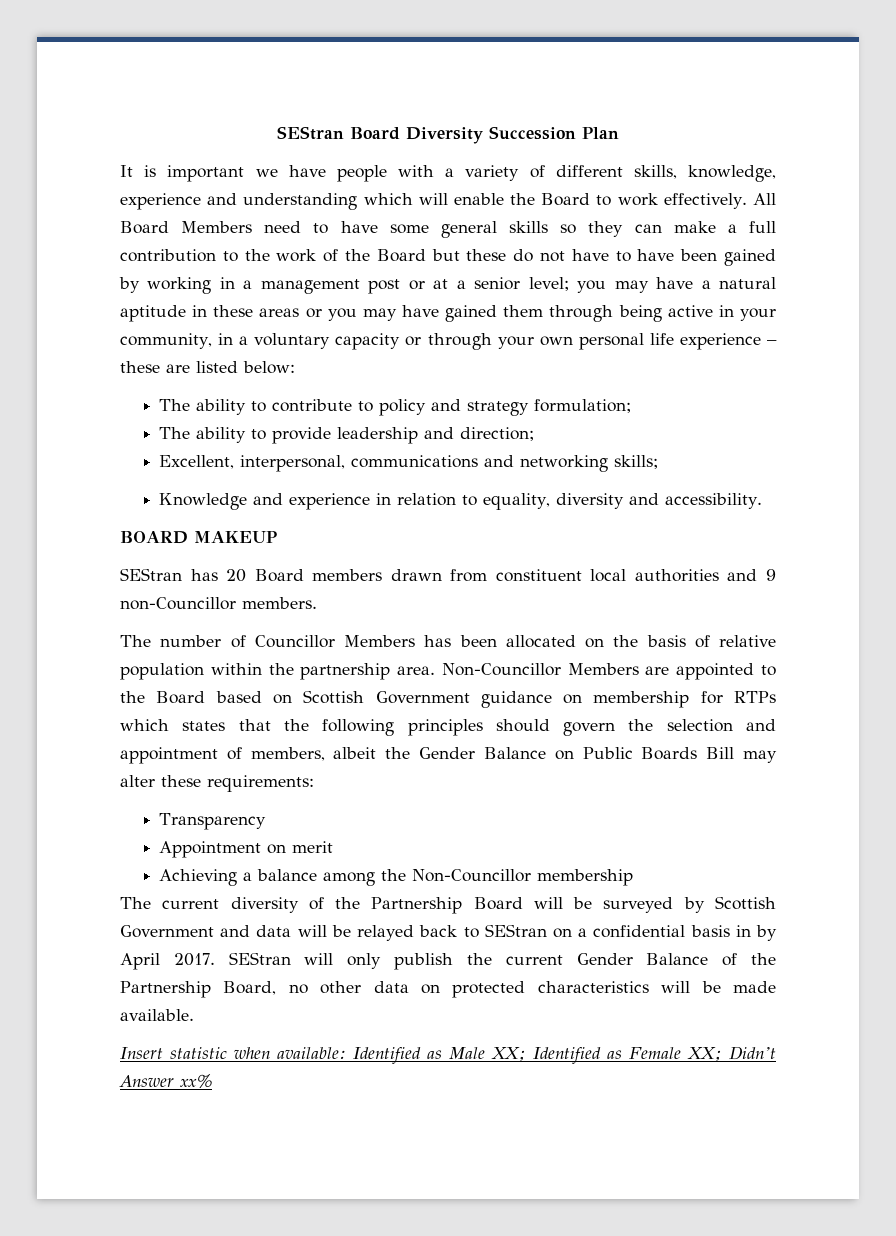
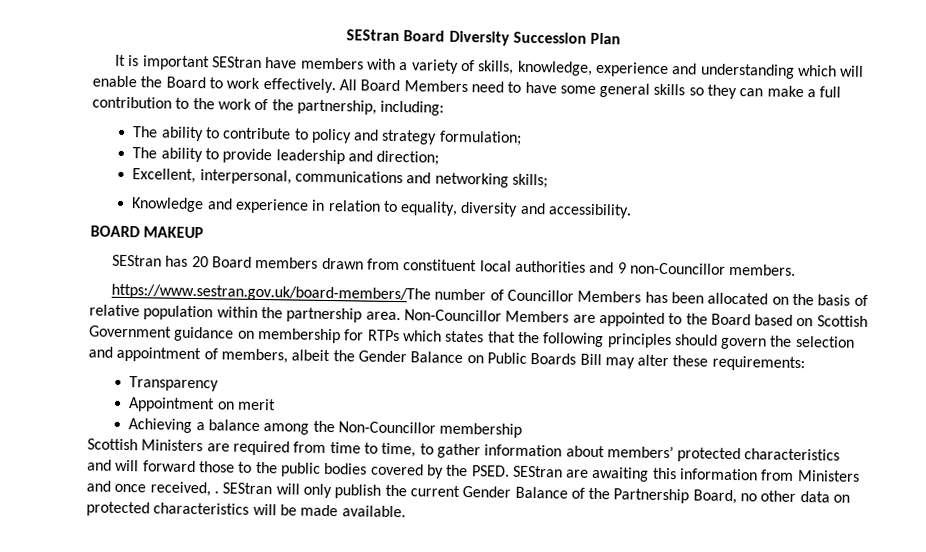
[255,165,387,182] we have people -> [212,56,364,70] SEStran have members
[555,165,623,177] different -> (476, 65) none
[376,249,776,266] [119,277,776,294] [120,305,776,322] [120,333,777,350] [120,361,295,374] Board but these do not have to have been gained by working in a management post or at a senior level; you may have a natural aptitude in these areas or you may have gained them through being active in your community, in a voluntary capacity or through your own personal life experience – these are listed below: -> [296,99,445,116] partnership, including:
[120,635,151,647] The -> [111,283,432,303] https://www.sestran.gov.uk/board-members/The
[120,896,776,914] [120,924,777,941] [120,953,215,970] The current diversity of the Partnership Board will be surveyed by Scottish Government and data will be relayed back to SEStran on a confidential basis in by April 2017. -> [87,438,841,463] [87,459,860,482] [86,480,219,497] Scottish Ministers are required from time to time, to gather information about members’ protected characteristics and will forward those to the public bodies covered by the PSED. SEStran are awaiting this information from Ministers and once received, .
[120,1046,776,1064] [119,1074,212,1088] // Insert statistic when available: Identified as Male XX; Identified as Female XX; Didn’t Answer xx% -> (406, 511) none

